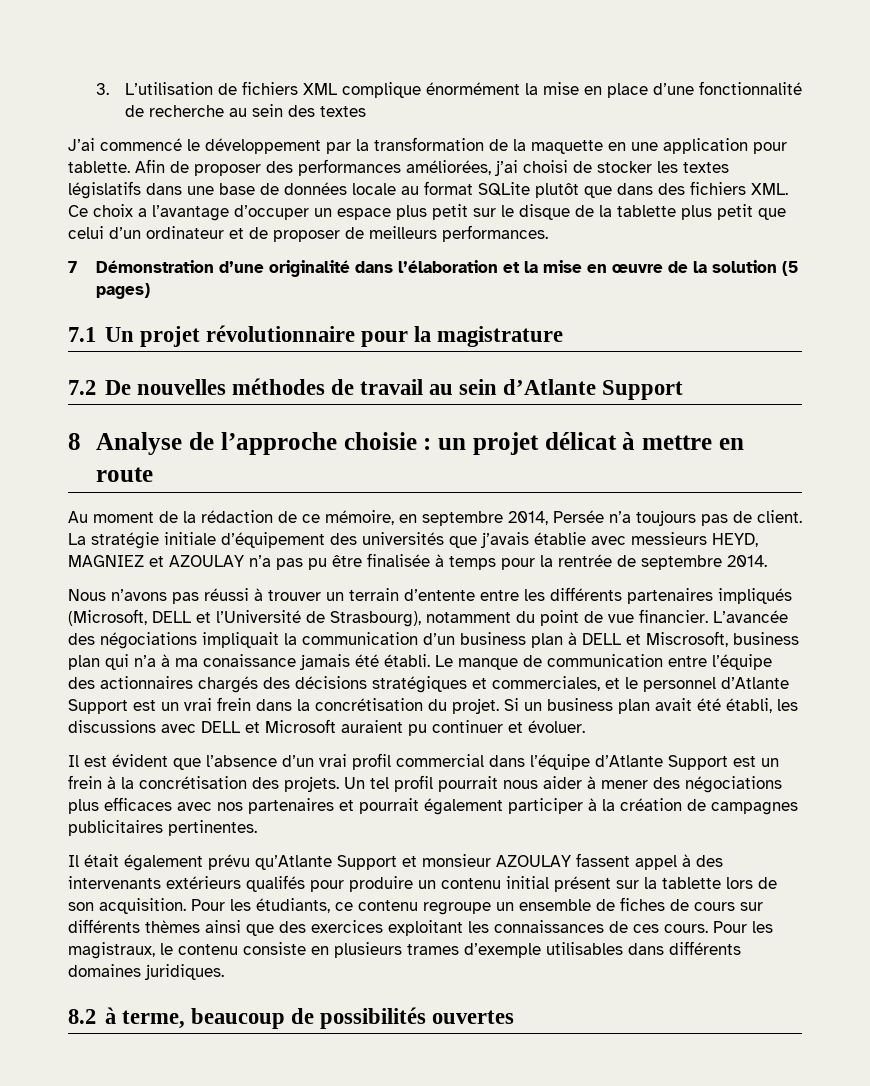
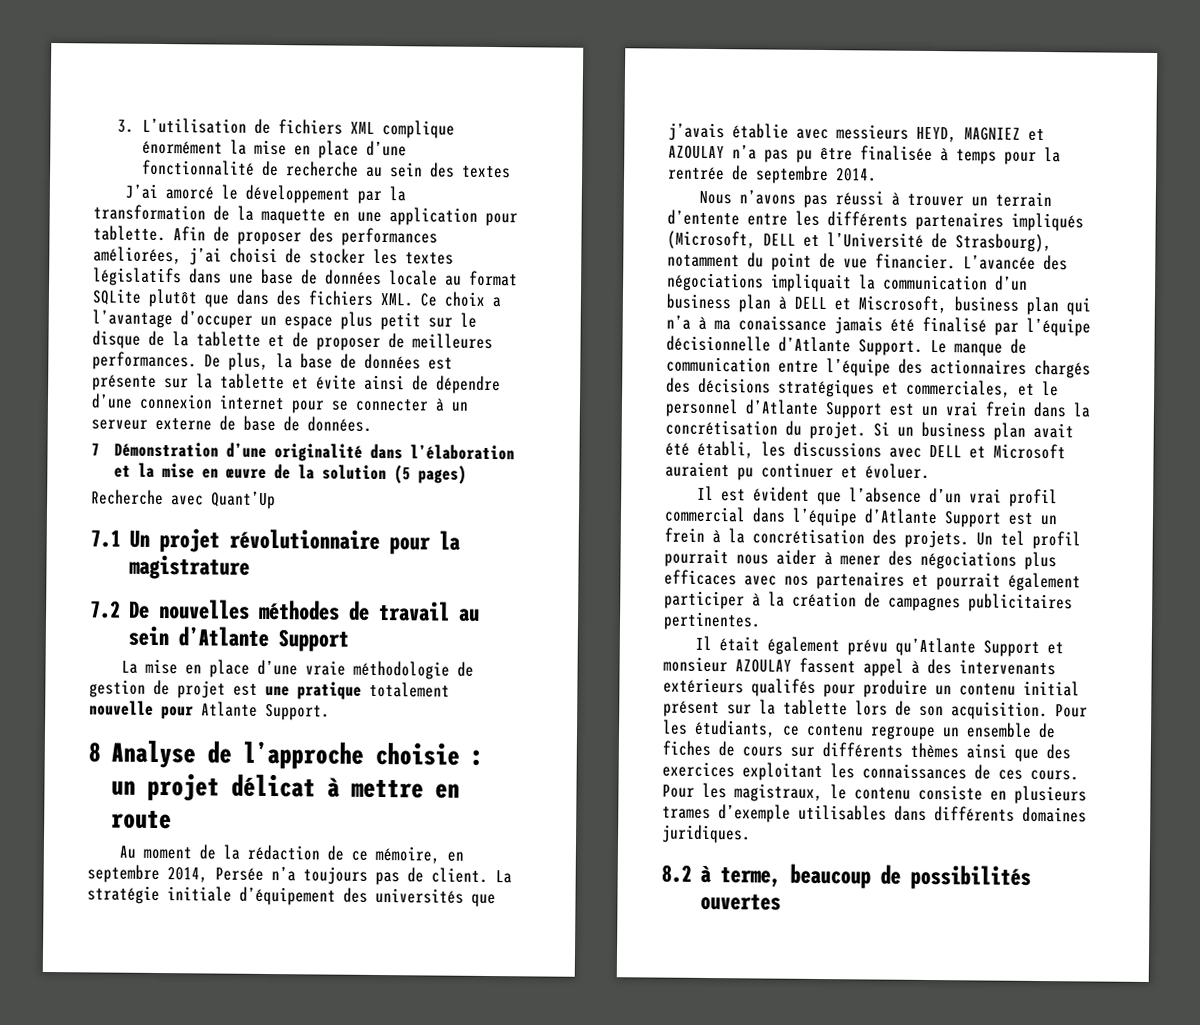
[100,138,182,151] commencé -> [165,186,215,200] amorcé
[681,204,786,220] [68,226,224,239] plus petit que celui d’un ordinateur -> (261, 339) none
[369,226,437,239] meilleurs -> [412,333,493,350] meilleures
(548, 233) none -> [204,352,453,371] [92,373,501,395] [91,393,468,414] [91,415,372,432] De plus, la base de données est présente sur la tablette et évite ainsi de dépendre d’une connexion internet pour se connecter à un serveur externe de base de données.
(151, 291) none -> [91,489,276,510] // Recherche avec Quant’Up
(684, 390) none -> [121,658,475,680] [89,679,450,700] [89,700,330,721] // La mise en place d’une vraie méthodologie de gestion de projet est une pratique totalement nouvelle pour Atlante Support.
[384,654,430,667] établi. -> [922,316,1091,337] [666,335,923,356] finalisé par l’équipe décisionnelle d’Atlante Support.

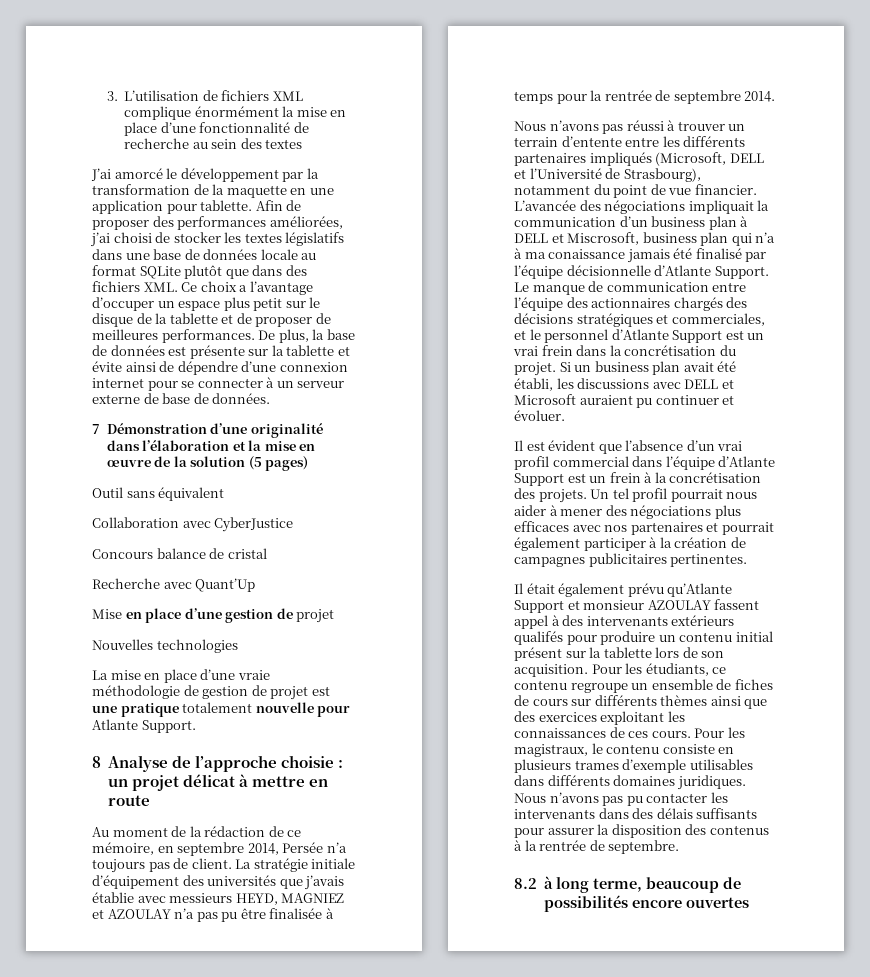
[91,489,276,510] [90,527,461,555] [128,554,250,580] [90,598,480,622] [127,625,349,652] Recherche avec Quant’Up // 7.1 Un projet révolutionnaire pour la magistrature // 7.2 De nouvelles méthodes de travail au sein d’Atlante Support -> [92,487,225,501] [92,517,294,532] [92,548,267,559] [92,578,256,592] [92,608,335,623] [92,639,238,653] Outil sans équivalent // Collaboration avec CyberJustice // Concours balance de cristal // Recherche avec Quant’Up // Mise en place d’une gestion de projet // Nouvelles technologies
(751, 834) none -> [514,792,728,806] [514,808,758,819] [514,824,769,838] [514,840,680,854] Nous n’avons pas pu contacter les intervenants dans des délais suffisants pour assurer la disposition des contenus à la rentrée de septembre.
(712, 874) none -> [555,877,589,893] long
(1031, 877) none -> [631,900,682,908] encore

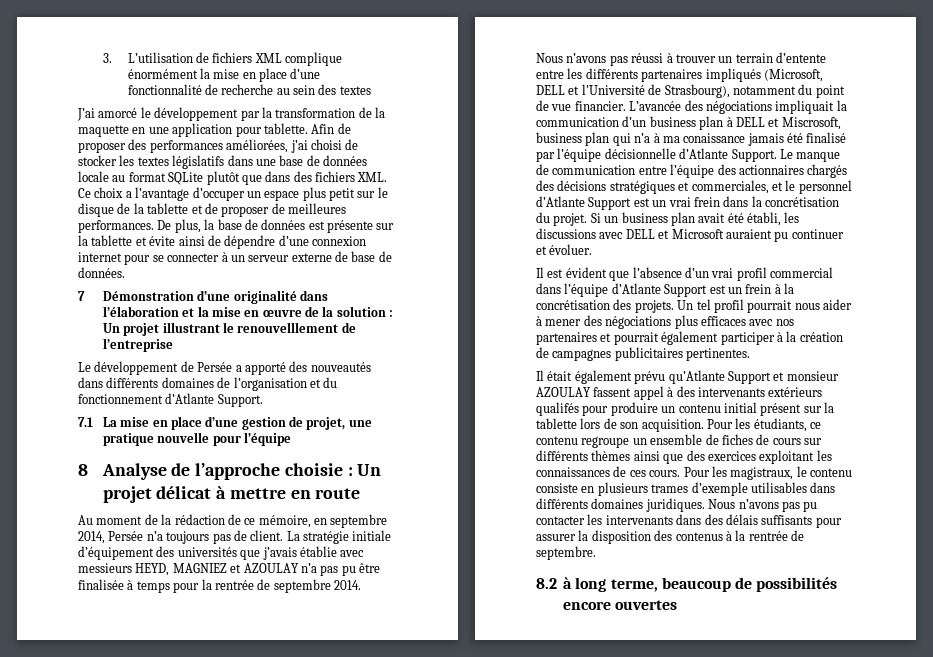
[248,456,309,471] [92,487,225,501] [92,517,294,532] [92,548,267,559] [92,578,256,592] [92,609,122,619] (5 pages) // Outil sans équivalent // Collaboration avec CyberJustice // Concours balance de cristal // Recherche avec Quant’Up // Mise -> [389,310,394,317] [102,322,356,336] [102,338,173,352] [78,361,371,375] [78,377,338,391] [78,393,263,407] [78,417,150,427] : Un projet illustrant le renouvelllement de l’entreprise // Le développement de Persée a apporté des nouveautés dans différents domaines de l’organisation et du fonctionnement d’Atlante Support. // 7.1 La mise
[296,609,335,623] [92,639,238,653] [92,669,270,683] [92,685,330,700] projet // Nouvelles technologies // La mise en place d’une vraie méthodologie de gestion de projet est -> [306,417,346,430] projet,
[182,702,253,713] totalement -> (154, 439) none
[92,719,196,733] Atlante Support. -> [243,432,291,446] l’équipe
[107,778,128,787] un -> [357,464,382,476] Un

